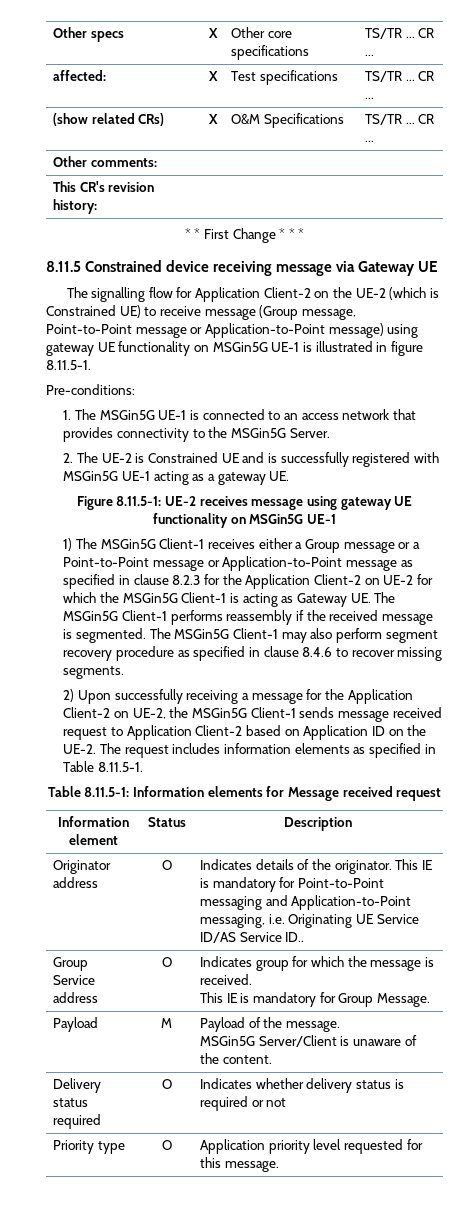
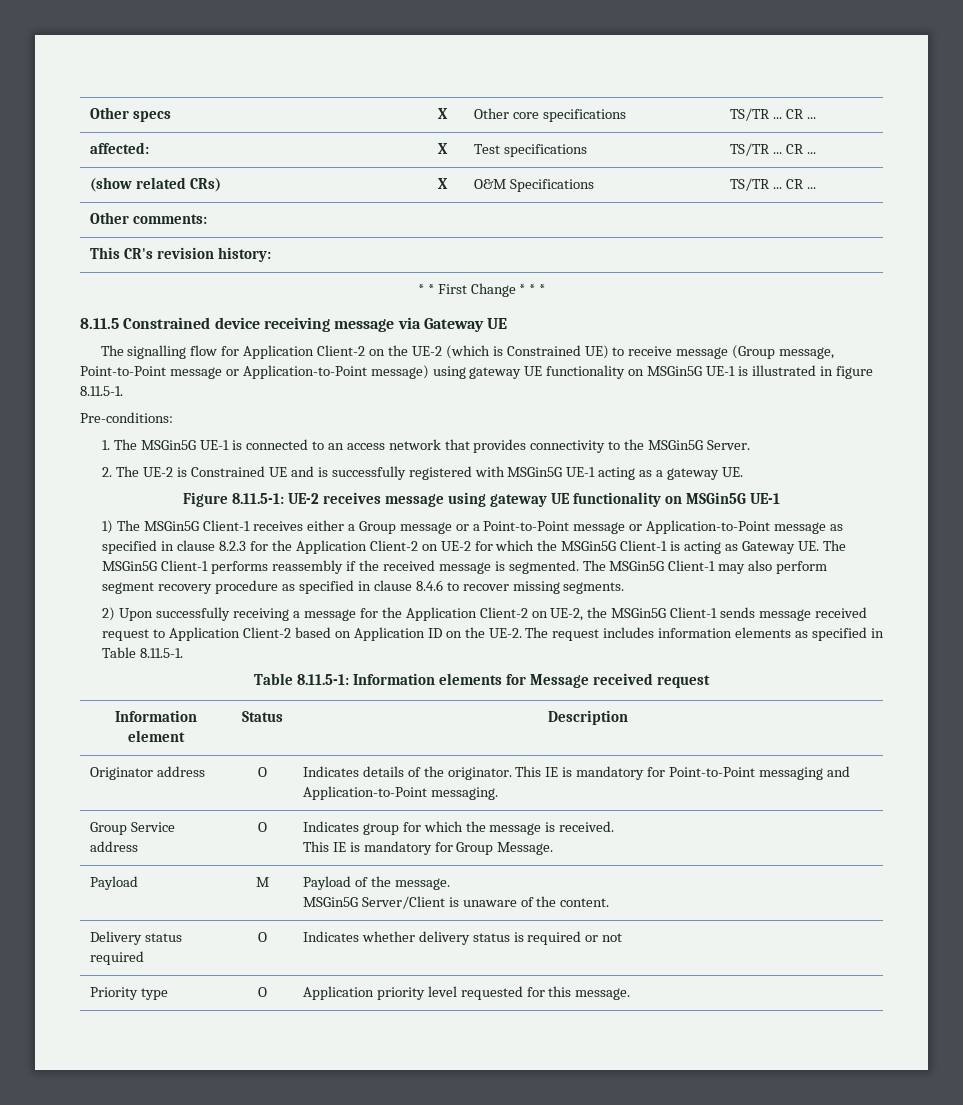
[200,914,419,928] [200,932,305,943] messaging, i.e. Originating UE Service ID/AS Service ID.. -> [430,787,498,800] messaging.

